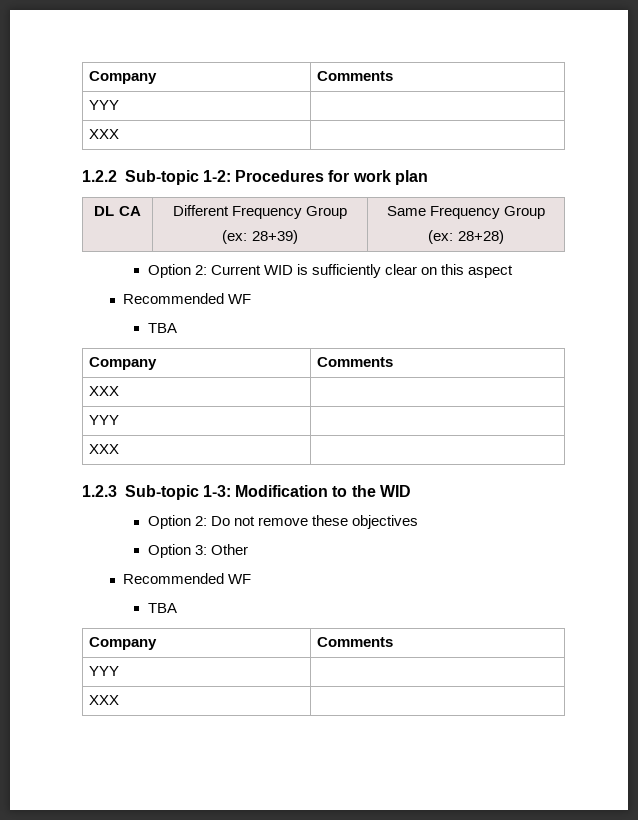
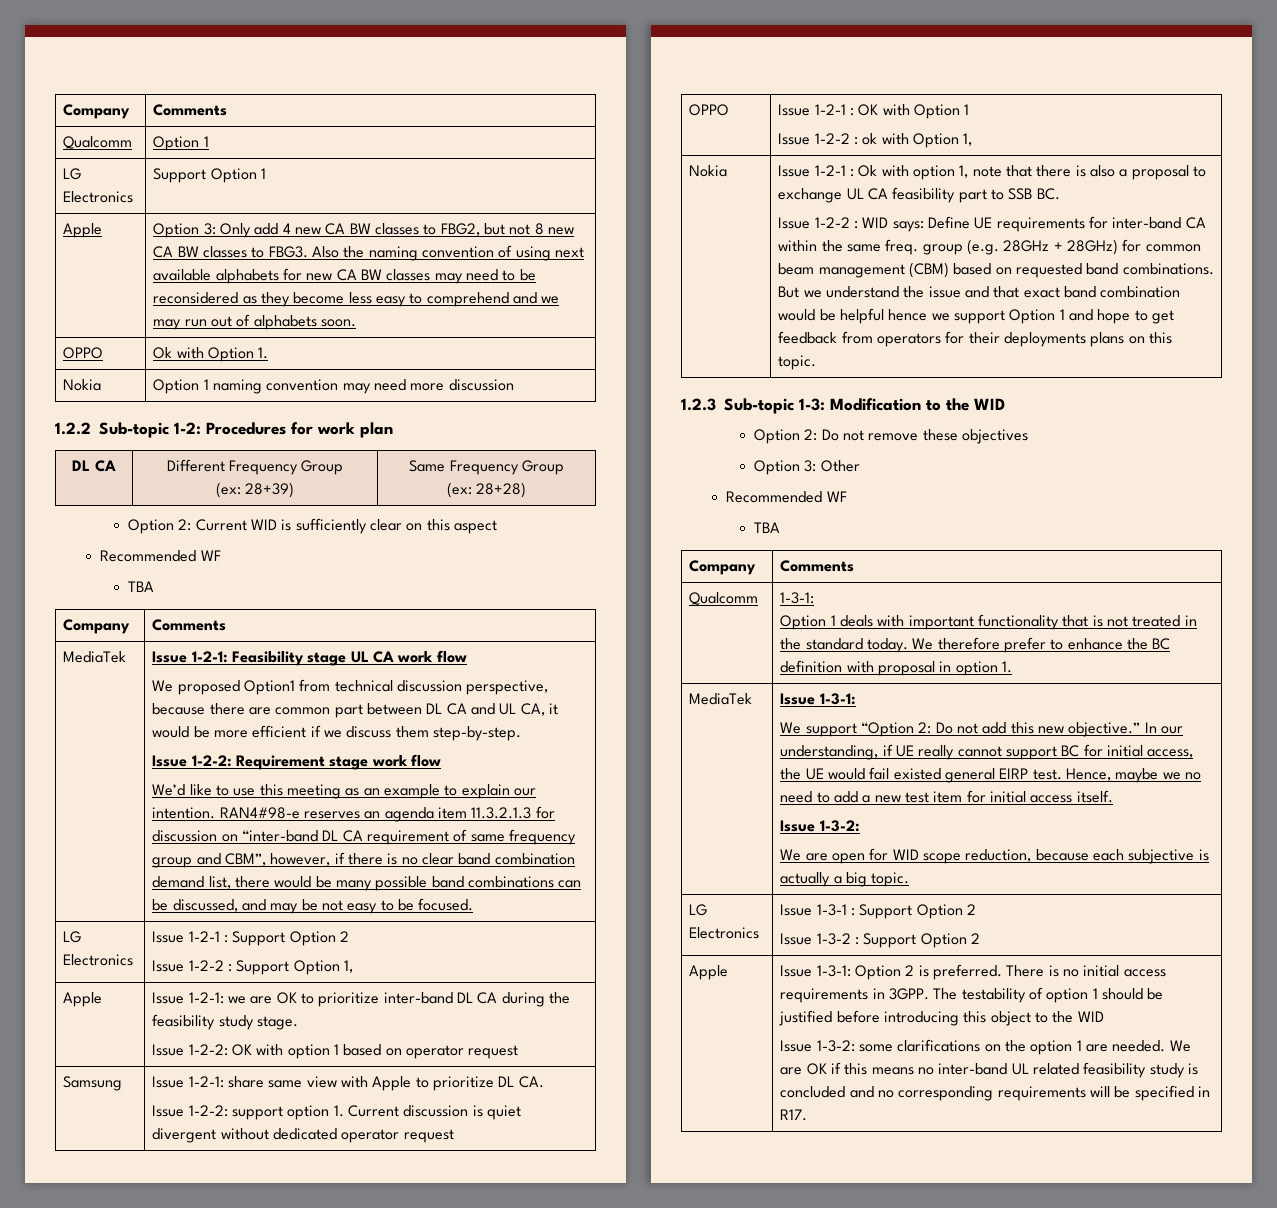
[89,71,158,84] [317,71,394,81] [89,100,120,110] [89,129,120,139] Company | Comments // YYY | // XXX | -> [63,104,131,119] [153,104,228,116] [63,136,133,149] [153,136,209,151] [63,168,82,180] [63,191,134,203] [153,168,266,183] [63,223,103,238] [153,223,574,238] [153,245,584,261] [153,268,536,284] [153,292,560,307] [153,314,356,330] [63,347,104,359] [153,347,269,362] [63,379,102,391] [153,379,514,394] Company | Comments // Qualcomm | Option 1 // LG Electronics | Support Option 1 // Apple | Option 3: Only add 4 new CA BW classes to FBG2, but not 8 new CA BW classes to FBG3. Also the naming convention of using next available alphabets for new CA BW classes may need to be reconsidered as they become less easy to comprehend and we may run out of alphabets soon. // OPPO | Ok with Option 1. // Nokia | Option 1 naming convention may need more discussion
[89,386,120,396] [89,415,120,425] [89,444,120,454] XXX | // YYY | // XXX | -> [63,651,127,663] [152,650,467,666] [152,679,549,695] [152,703,558,718] [152,725,521,741] [152,754,441,770] [152,784,536,799] [152,806,555,822] [152,829,576,845] [152,852,575,868] [152,876,582,891] [152,898,474,914] [63,931,82,943] [63,954,134,966] [152,931,349,946] [152,960,353,975] [63,992,103,1007] [152,992,570,1007] [152,1014,298,1030] [152,1044,519,1059] [63,1076,123,1091] [152,1076,544,1091] [152,1105,521,1120] [152,1128,454,1143] [689,104,730,116] [778,104,970,119] [778,133,973,148] [689,165,728,177] [778,165,1206,180] [778,187,1060,203] [778,216,1206,232] [778,239,1201,255] [778,262,1214,278] [778,286,1181,298] [778,308,1174,324] [778,331,1172,347] [778,355,817,370] MediaTek | Issue 1-2-1: Feasibility stage UL CA work flow // We proposed Option1 from technical discussion perspective, because there are common part between DL CA and UL CA, it would be more efficient if we discuss them step-by-step. // Issue 1-2-2: Requirement stage work flow // We’d like to use this meeting as an example to explain our intention. RAN4#98-e reserves an agenda item 11.3.2.1.3 for discussion on “inter-band DL CA requirement of same frequency group and CBM”, however, if there is no clear band combination demand list, there would be many possible band combinations can be discussed, and may be not easy to be focused. // LG Electronics | Issue 1-2-1 : Support Option 2 // Issue 1-2-2 : Support Option 1, // Apple | Issue 1-2-1: we are OK to prioritize inter-band DL CA during the feasibility study stage. // Issue 1-2-2: OK with option 1 based on operator request // Samsung | Issue 1-2-1: share same view with Apple to prioritize DL CA. // Issue 1-2-2: support option 1. Current discussion is quiet divergent without dedicated operator request // OPPO | Issue 1-2-1 : OK with Option 1 // Issue 1-2-2 : ok with Option 1, // Nokia | Issue 1-2-1 : Ok with option 1, note that there is also a proposal to exchange UL CA feasibility part to SSB BC. // Issue 1-2-2 : WID says: Define UE requirements for inter-band CA within the same freq. group (e.g. 28GHz + 28GHz) for common beam management (CBM) based on requested band combinations. But we understand the issue and that exact band combination would be helpful hence we support Option 1 and hope to get feedback from operators for their deployments plans on this topic.
[89,666,120,676] [89,695,120,705] YYY | // XXX | -> [689,592,759,605] [780,592,815,604] [780,614,1197,630] [780,637,1171,653] [780,660,1012,676] [689,693,753,705] [780,693,856,705] [780,722,1183,737] [780,744,1194,760] [780,767,1201,783] [780,790,1113,803] [780,820,860,832] [780,848,1209,864] [780,872,910,887] [689,904,708,916] [689,927,760,939] [780,904,976,919] [780,933,980,948] [689,965,729,980] [780,964,1166,980] [780,987,1164,1003] [779,1010,1104,1026] [780,1039,1191,1055] [780,1062,1198,1078] [780,1085,1210,1101] [780,1109,808,1121] Qualcomm | 1-3-1: // Option 1 deals with important functionality that is not treated in the standard today. We therefore prefer to enhance the BC definition with proposal in option 1. // MediaTek | Issue 1-3-1: // We support “Option 2: Do not add this new objective.” In our understanding, if UE really cannot support BC for initial access, the UE would fail existed general EIRP test. Hence, maybe we no need to add a new test item for initial access itself. // Issue 1-3-2: // We are open for WID scope reduction, because each subjective is actually a big topic. // LG Electronics | Issue 1-3-1 : Support Option 2 // Issue 1-3-2 : Support Option 2 // Apple | Issue 1-3-1: Option 2 is preferred. There is no initial access requirements in 3GPP. The testability of option 1 should be justified before introducing this object to the WID // Issue 1-3-2: some clarifications on the option 1 are needed. We are OK if this means no inter-band UL related feasibility study is concluded and no corresponding requirements will be specified in R17.

